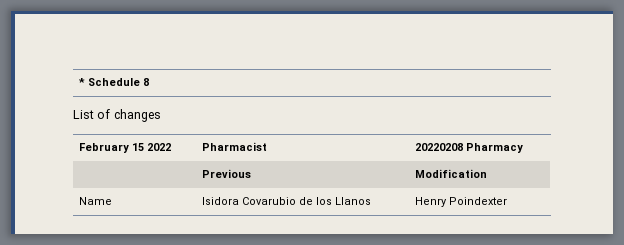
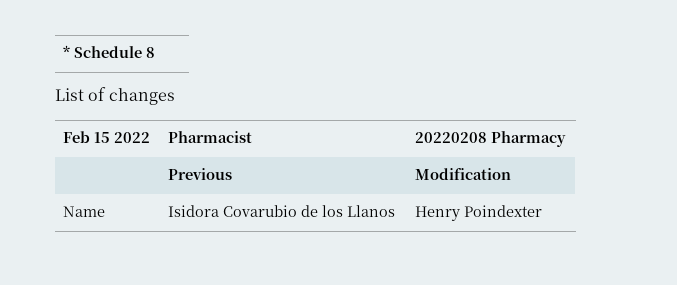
[79,143,130,153] February -> [62,131,90,143] Feb

